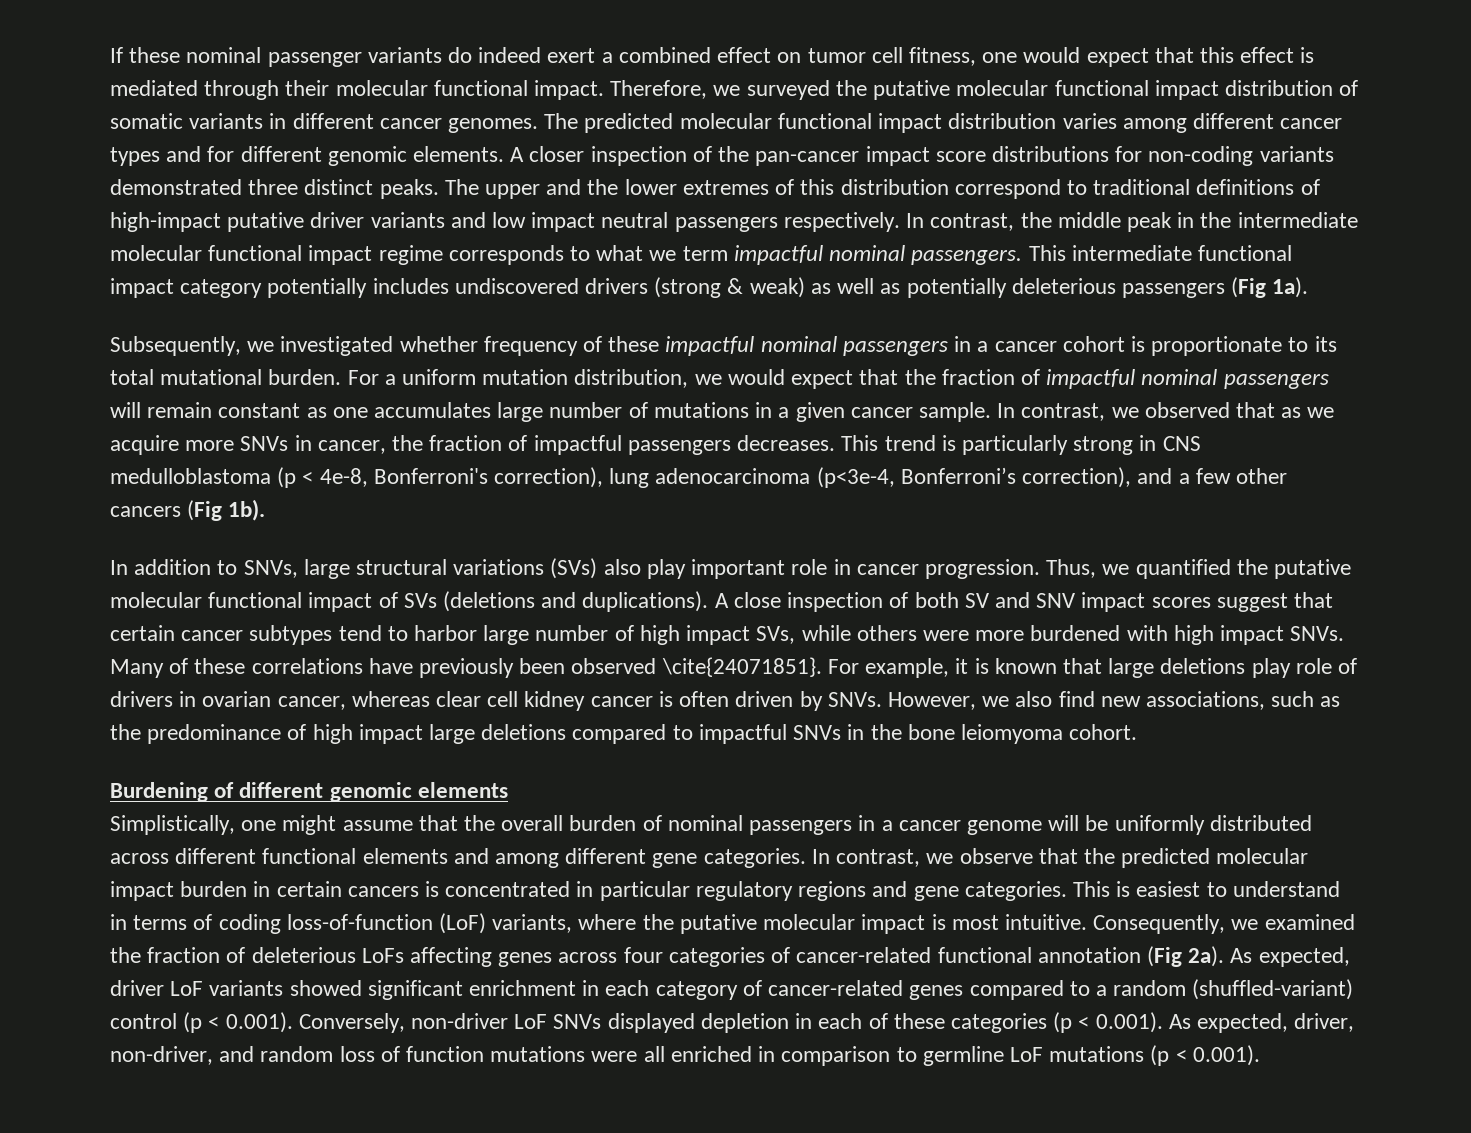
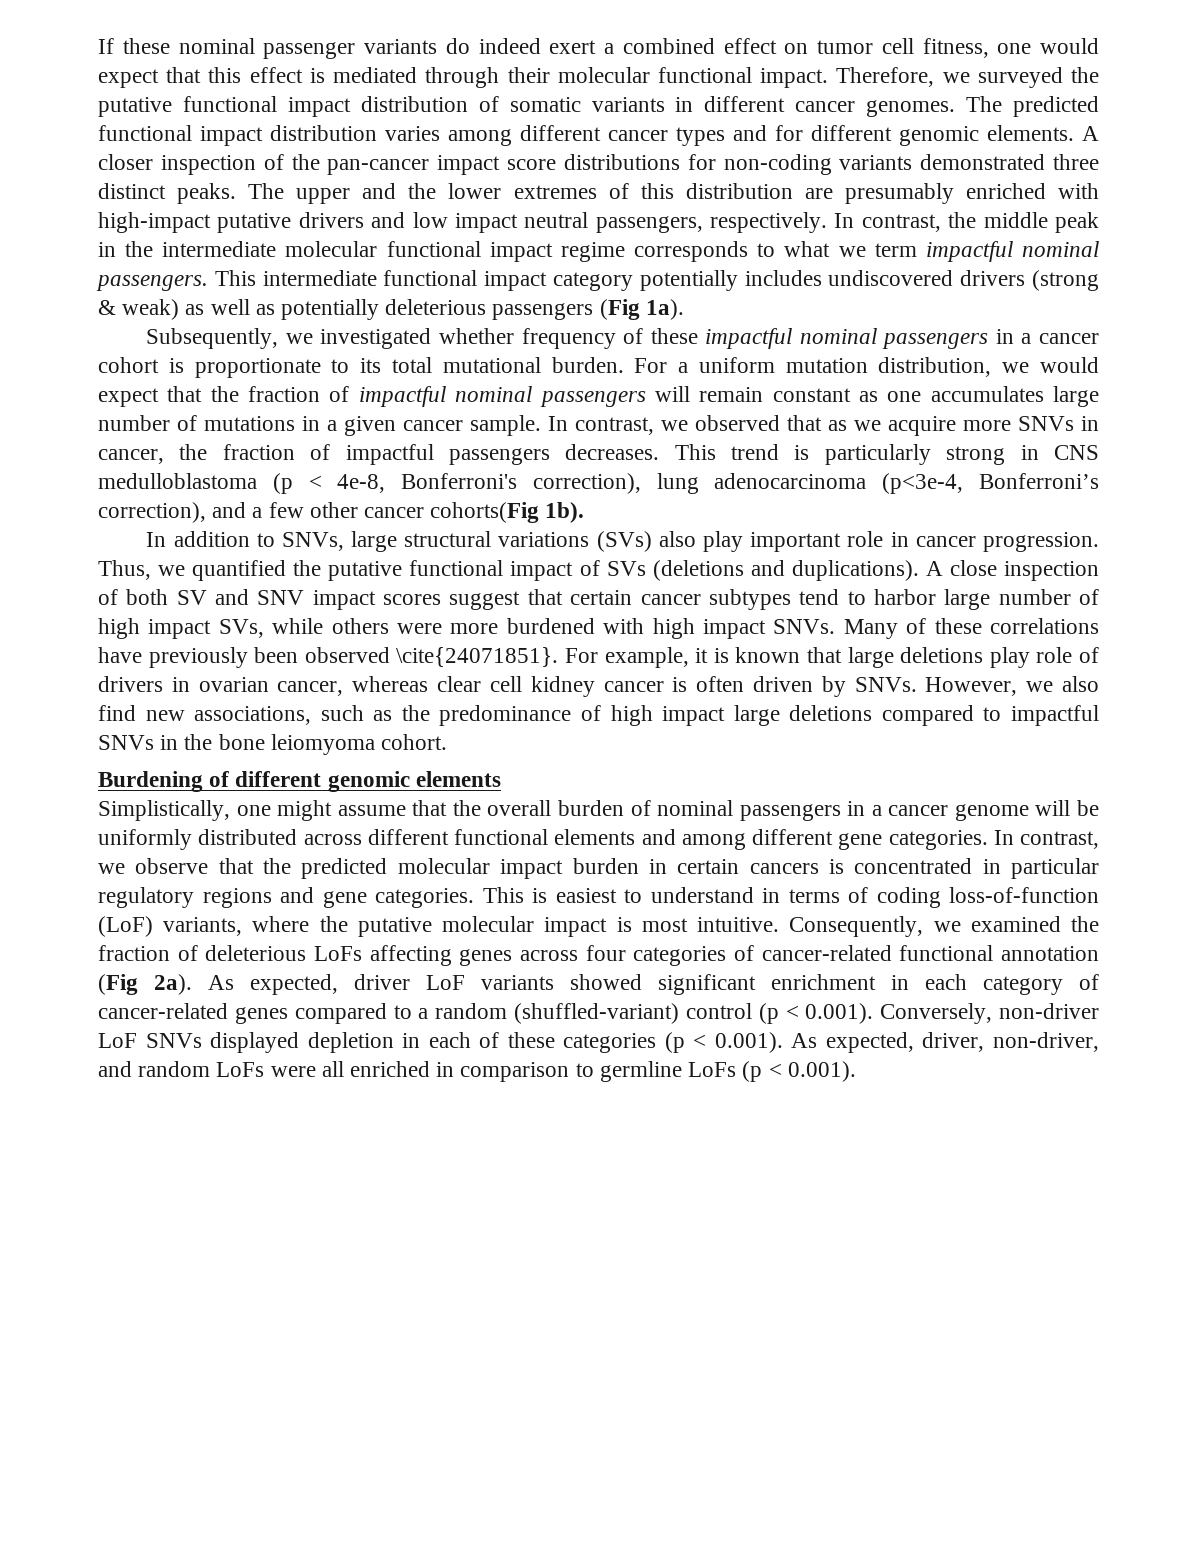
[956,80,1049,96] molecular -> (172, 107) none
[679,113,772,129] molecular -> (1099, 106) none
[954,179,1320,199] [110,212,445,232] correspond to traditional definitions of high-impact putative driver variants -> [804,183,1099,204] [98,212,364,233] are presumably enriched with high-impact putative drivers
[674,217,778,232] passengers -> [595,216,703,233] passengers,
[110,500,223,521] cancers (Fig -> [364,502,540,523] cancer cohorts(Fig
[110,592,202,608] molecular -> (403, 571) none
[339,1046,586,1062] loss of function mutations -> [216,1062,265,1077] LoFs
[1009,1046,1145,1062] LoF mutations -> [688,1062,737,1077] LoFs

